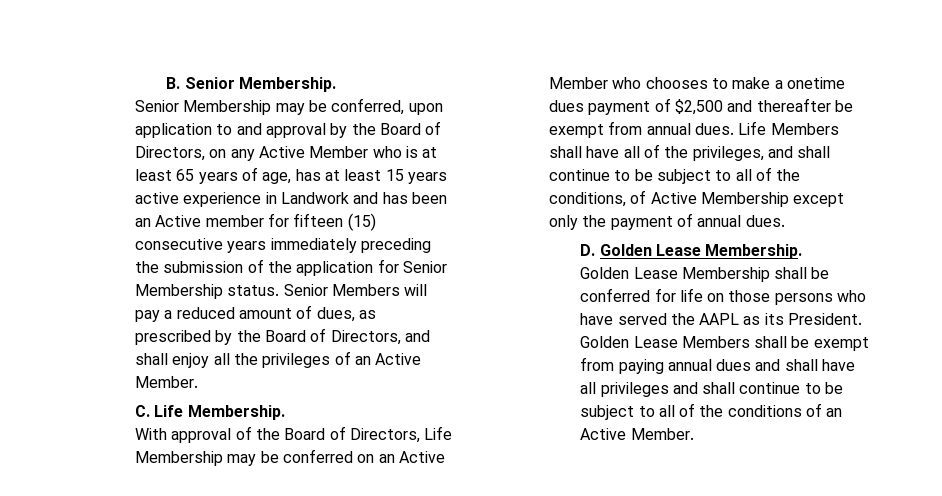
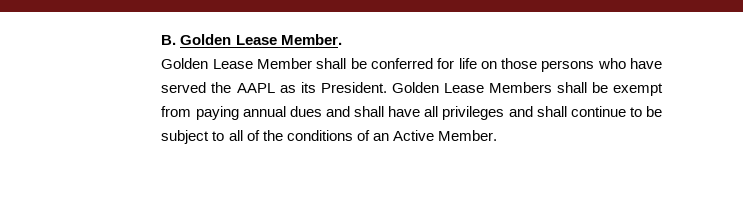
[184,77,336,92] [135,98,443,115] [135,121,442,138] [135,146,438,161] [135,167,448,184] [135,192,448,207] [135,213,376,231] [135,238,432,253] [135,259,448,276] [135,284,428,299] [135,305,377,322] [135,328,431,345] [135,351,422,368] [135,376,199,388] [135,405,285,420] [135,426,453,443] [135,449,446,466] [549,77,846,89] [549,98,854,115] [549,121,839,138] [549,144,831,161] [549,167,801,184] [549,190,845,207] [549,213,785,230] [580,244,803,259] [580,267,770,282] Senior Membership. // Senior Membership may be conferred, upon application to and approval by the Board of Directors, on any Active Member who is at least 65 years of age, has at least 15 years active experience in Landwork and has been an Active member for fifteen (15) consecutive years immediately preceding the submission of the application for Senior Membership status. Senior Members will pay a reduced amount of dues, as prescribed by the Board of Directors, and shall enjoy all the privileges of an Active Member. // C. Life Membership. // With approval of the Board of Directors, Life Membership may be conferred on an Active Member who chooses to make a onetime dues payment of $2,500 and thereafter be exempt from annual dues. Life Members shall have all of the privileges, and shall continue to be subject to all of the conditions, of Active Membership except only the payment of annual dues. // D. Golden Lease Membership. // Golden Lease Membership -> [180,34,342,45] [161,58,313,69] Golden Lease Member. // Golden Lease Member

